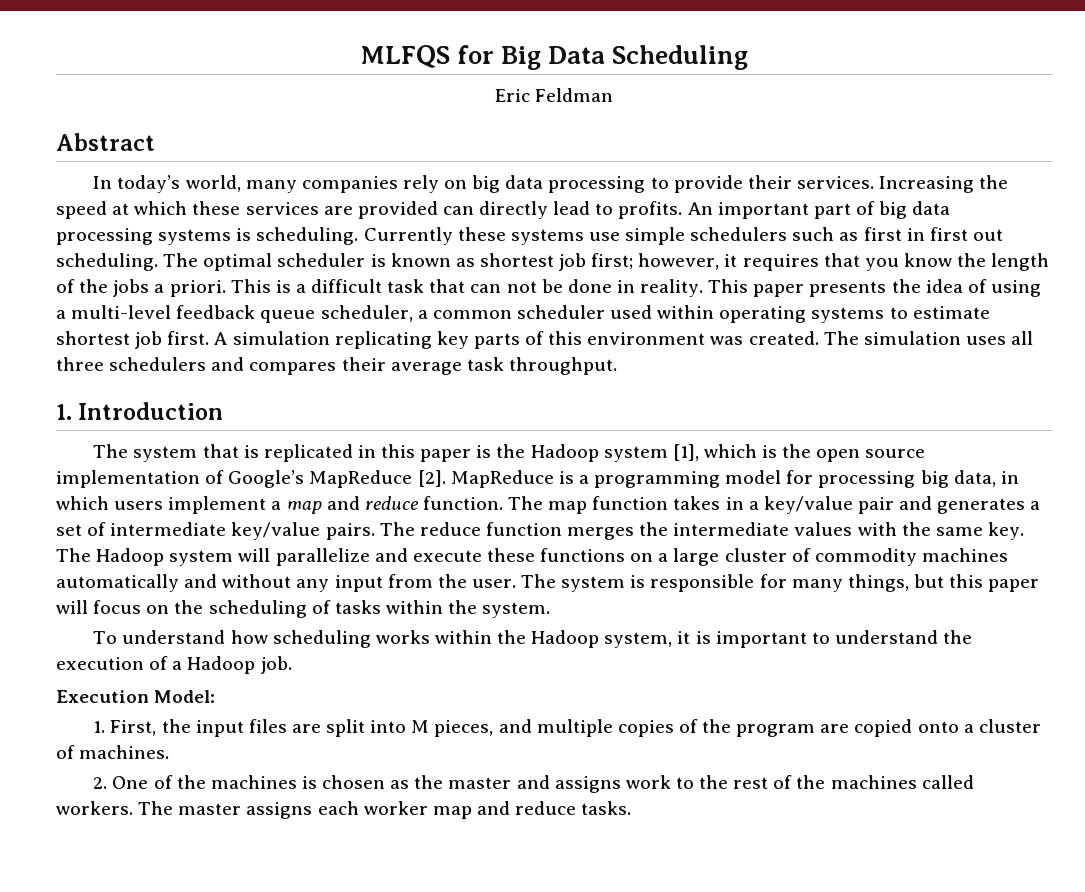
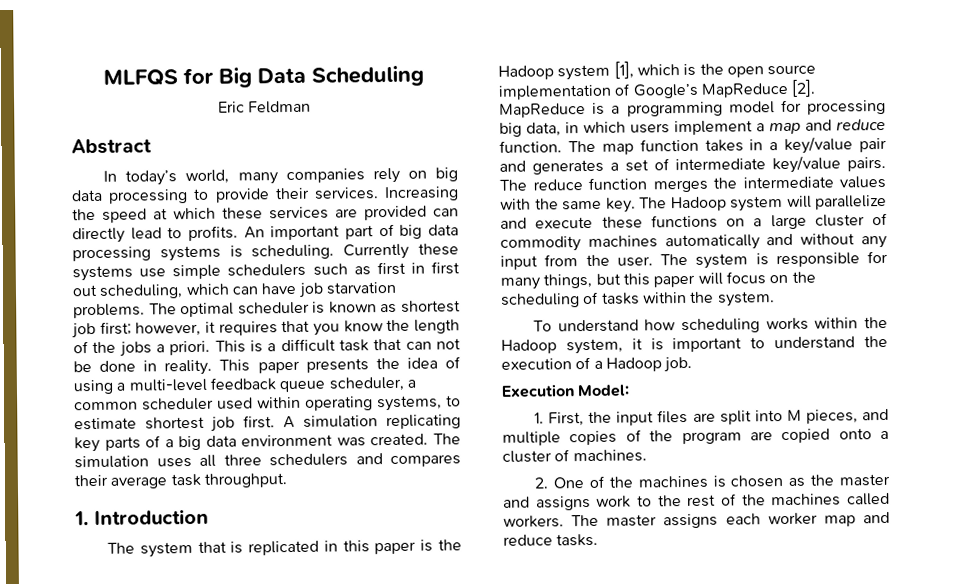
[56,253,158,271] scheduling. -> [99,281,397,299] [73,303,145,319] scheduling, which can have job starvation problems.
[811,307,885,323] systems -> [377,395,442,412] systems,
[548,331,583,345] this -> [164,435,237,451] a big data

